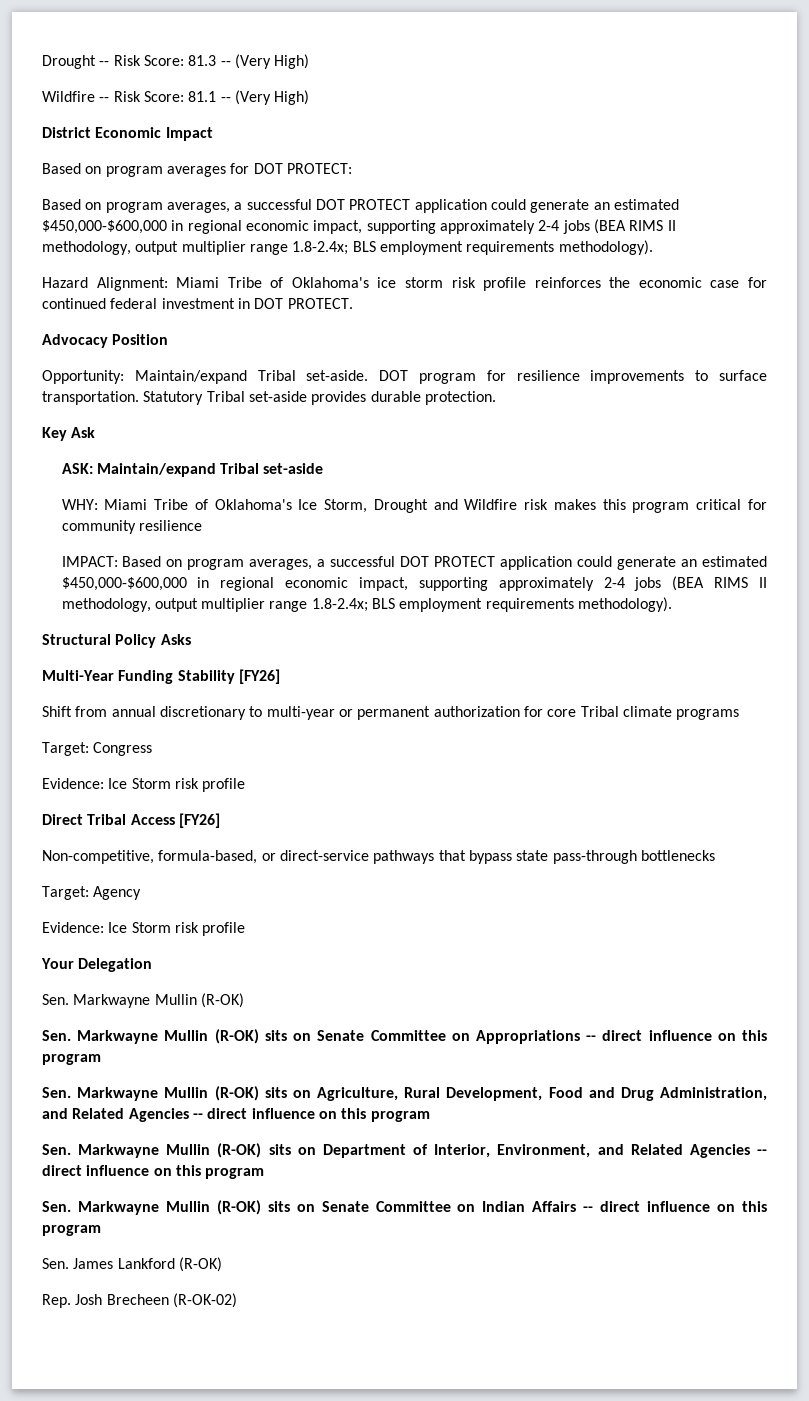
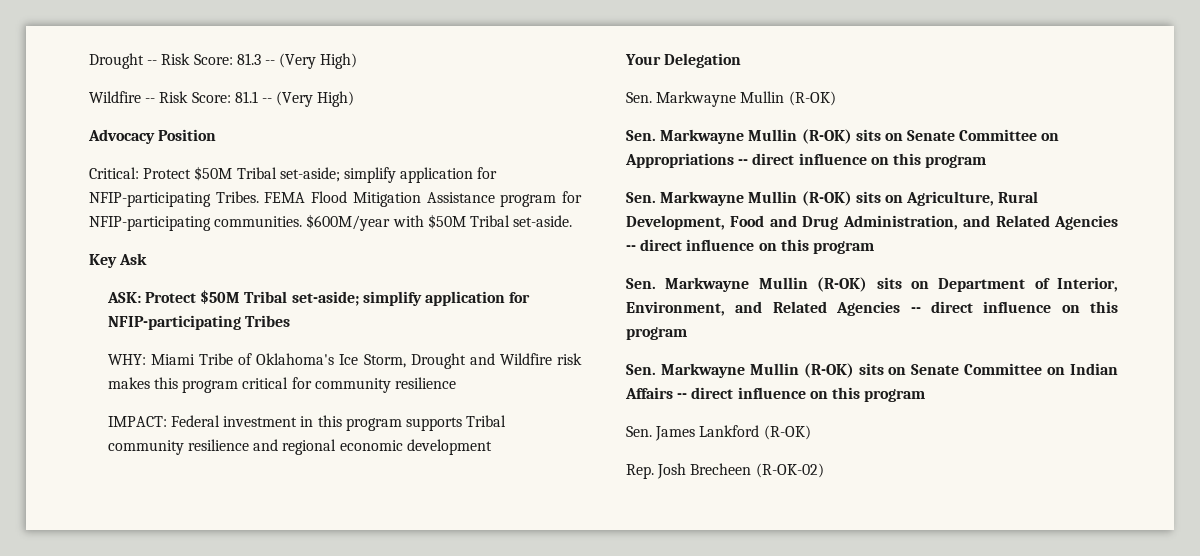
[42,127,213,141] [42,163,352,177] [42,199,679,213] [42,219,676,234] [42,240,653,255] [42,277,767,291] [42,298,353,309] [42,334,169,348] [42,370,767,384] [42,391,496,405] [42,427,96,441] [61,463,324,477] District Economic Impact // Based on program averages for DOT PROTECT: // Based on program averages, a successful DOT PROTECT application could generate an estimated $450,000-$600,000 in regional economic impact, supporting approximately 2-4 jobs (BEA RIMS II methodology, output multiplier range 1.8-2.4x; BLS employment requirements methodology). // Hazard Alignment: Miami Tribe of Oklahoma's ice storm risk profile reinforces the economic case for continued federal investment in DOT PROTECT. // Advocacy Position // Opportunity: Maintain/expand Tribal set-aside. DOT program for resilience improvements to surface transportation. Statutory Tribal set-aside provides durable protection. // Key Ask // ASK: Maintain/expand Tribal set-aside -> [88,129,217,144] [89,166,498,183] [89,191,582,207] [89,214,573,231] [89,253,148,268] [106,290,531,306] [107,315,291,330] Advocacy Position // Critical: Protect $50M Tribal set-aside; simplify application for NFIP-participating Tribes. FEMA Flood Mitigation Assistance program for NFIP-participating communities. $600M/year with $50M Tribal set-aside. // Key Ask // ASK: Protect $50M Tribal set-aside; simplify application for NFIP-participating Tribes
[122,556,767,570] [61,576,767,591] [61,597,673,612] [42,634,191,648] [42,669,280,684] [42,706,740,720] [42,742,153,756] [42,778,246,792] [42,813,220,828] [42,850,715,864] [42,886,142,900] [42,922,246,936] Based on program averages, a successful DOT PROTECT application could generate an estimated $450,000-$600,000 in regional economic impact, supporting approximately 2-4 jobs (BEA RIMS II methodology, output multiplier range 1.8-2.4x; BLS employment requirements methodology). // Structural Policy Asks // Multi-Year Funding Stability [FY26] // Shift from annual discretionary to multi-year or permanent authorization for core Tribal climate programs // Target: Congress // Evidence: Ice Storm risk profile // Direct Tribal Access [FY26] // Non-competitive, formula-based, or direct-service pathways that bypass state pass-through bottlenecks // Target: Agency // Evidence: Ice Storm risk profile -> [171,415,507,431] [107,439,492,455] Federal investment in this program supports Tribal community resilience and regional economic development

